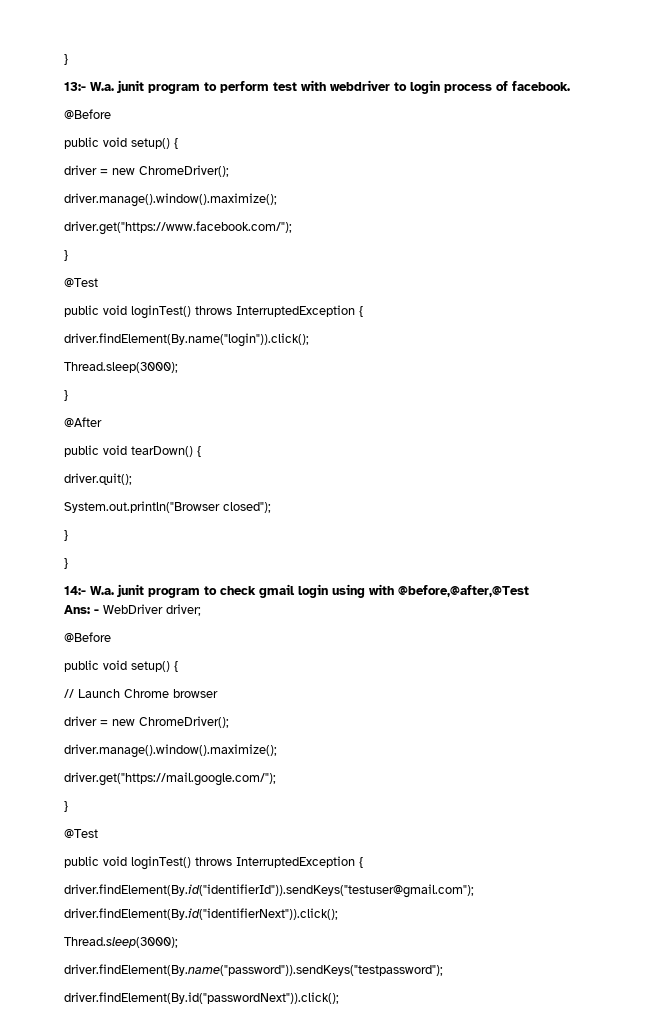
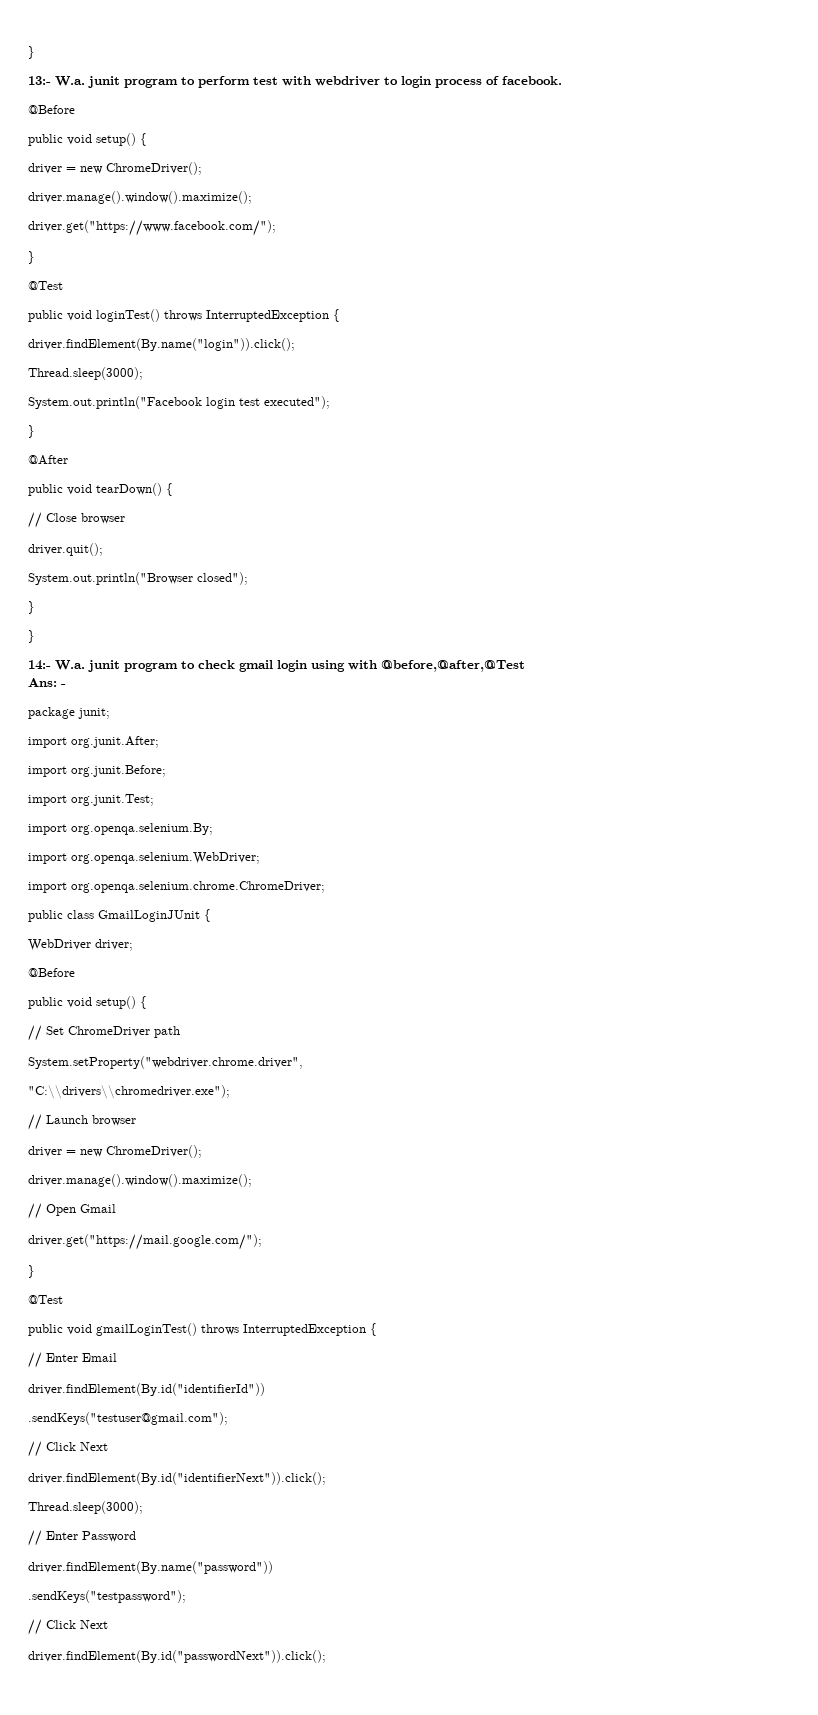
(178, 367) none -> [28,396,330,409] // System.out.println("Facebook login test executed");
(201, 451) none -> [28,512,125,528] // // Close browser
(99, 611) none -> [28,707,110,719] [28,736,159,748] [28,765,166,777] [28,794,154,806] [28,823,213,835] [28,852,260,864] [28,881,325,893] [28,909,211,922] // package junit; // import org.junit.After; // import org.junit.Before; // import org.junit.Test; // import org.openqa.selenium.By; // import org.openqa.selenium.WebDriver; // import org.openqa.selenium.chrome.ChromeDriver; // public class GmailLoginJUnit { //
(178, 666) none -> [28,1025,180,1041] [28,1056,303,1069] [28,1085,230,1099] // // Set ChromeDriver path // System.setProperty("webdriver.chrome.driver", // "C:\\drivers\\chromedriver.exe");
[124,689,169,698] Chrome -> (88, 1119) none
(277, 751) none -> [28,1203,116,1219] // // Open Gmail
[131,856,363,870] [64,884,474,898] [64,908,338,920] [64,937,178,948] [64,964,443,976] loginTest() throws InterruptedException { // driver.findElement(By.id("identifierId")).sendKeys("testuser@gmail.com"); // driver.findElement(By.id("identifierNext")).click(); // Thread.sleep(3000); // driver.findElement(By.name("password")).sendKeys("testpassword"); -> [96,1323,377,1336] [28,1352,117,1368] [28,1383,265,1396] [28,1412,228,1425] [28,1441,108,1457] [28,1472,326,1485] [28,1501,143,1514] [28,1530,136,1546] [28,1561,273,1574] [28,1590,186,1603] [28,1619,108,1635] gmailLoginTest() throws InterruptedException { // // Enter Email // driver.findElement(By.id("identifierId")) // .sendKeys("testuser@gmail.com"); // // Click Next // driver.findElement(By.id("identifierNext")).click(); // Thread.sleep(3000); // // Enter Password // driver.findElement(By.name("password")) // .sendKeys("testpassword"); // // Click Next

